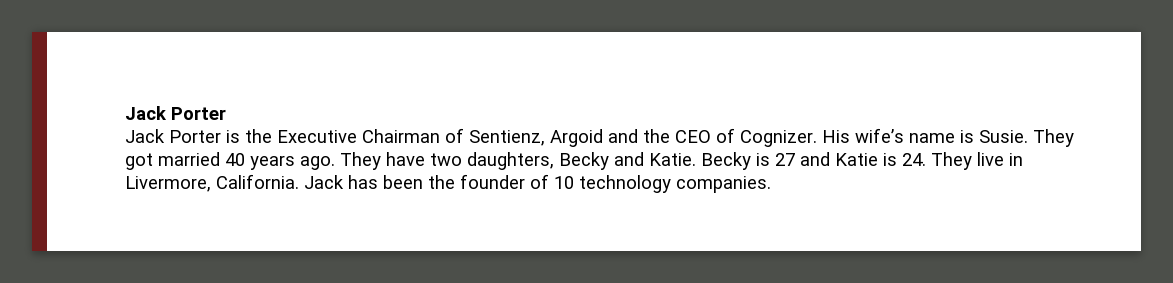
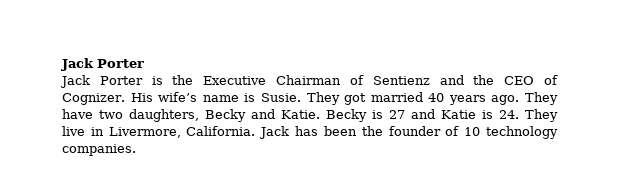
[469,129,603,147] Sentienz, Argoid -> [372,76,430,85] Sentienz

